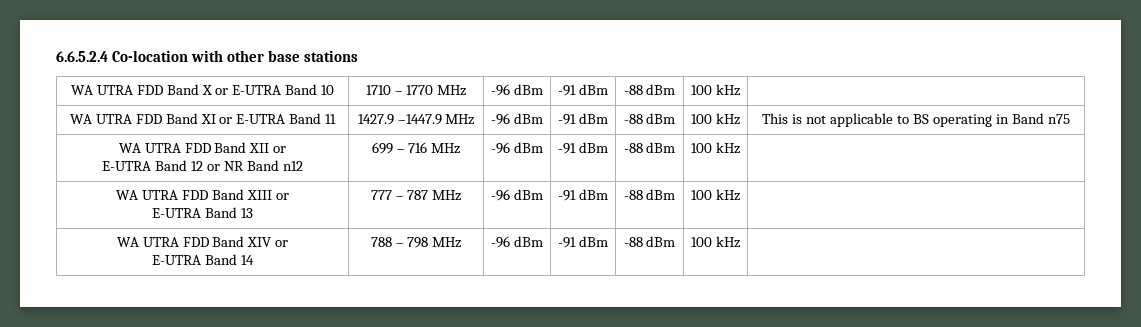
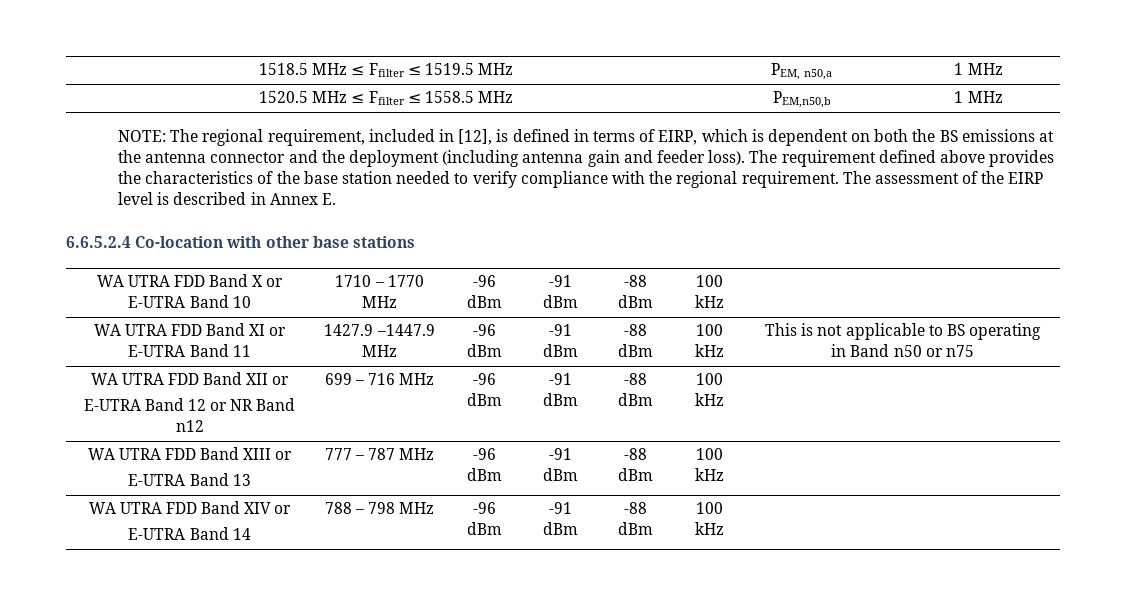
(56, 56) none -> [258,63,514,77] [770,63,833,80] [954,63,1003,75] [258,91,514,105] [772,91,831,108] [954,91,1003,103] [118,129,1055,146] [118,150,1055,167] [118,171,1044,188] [118,192,337,205] 1518.5 MHz ≤ Ffilter ≤ 1519.5 MHz | PEM, n50,a | 1 MHz // 1520.5 MHz ≤ Ffilter ≤ 1558.5 MHz | PEM,n50,b | 1 MHz // NOTE: The regional requirement, included in [12], is defined in terms of EIRP, which is dependent on both the BS emissions at the antenna connector and the deployment (including antenna gain and feeder loss). The requirement defined above provides the characteristics of the base station needed to verify compliance with the regional requirement. The assessment of the EIRP level is described in Annex E. //
(1044, 118) none -> [893,345,943,357] n50 or

